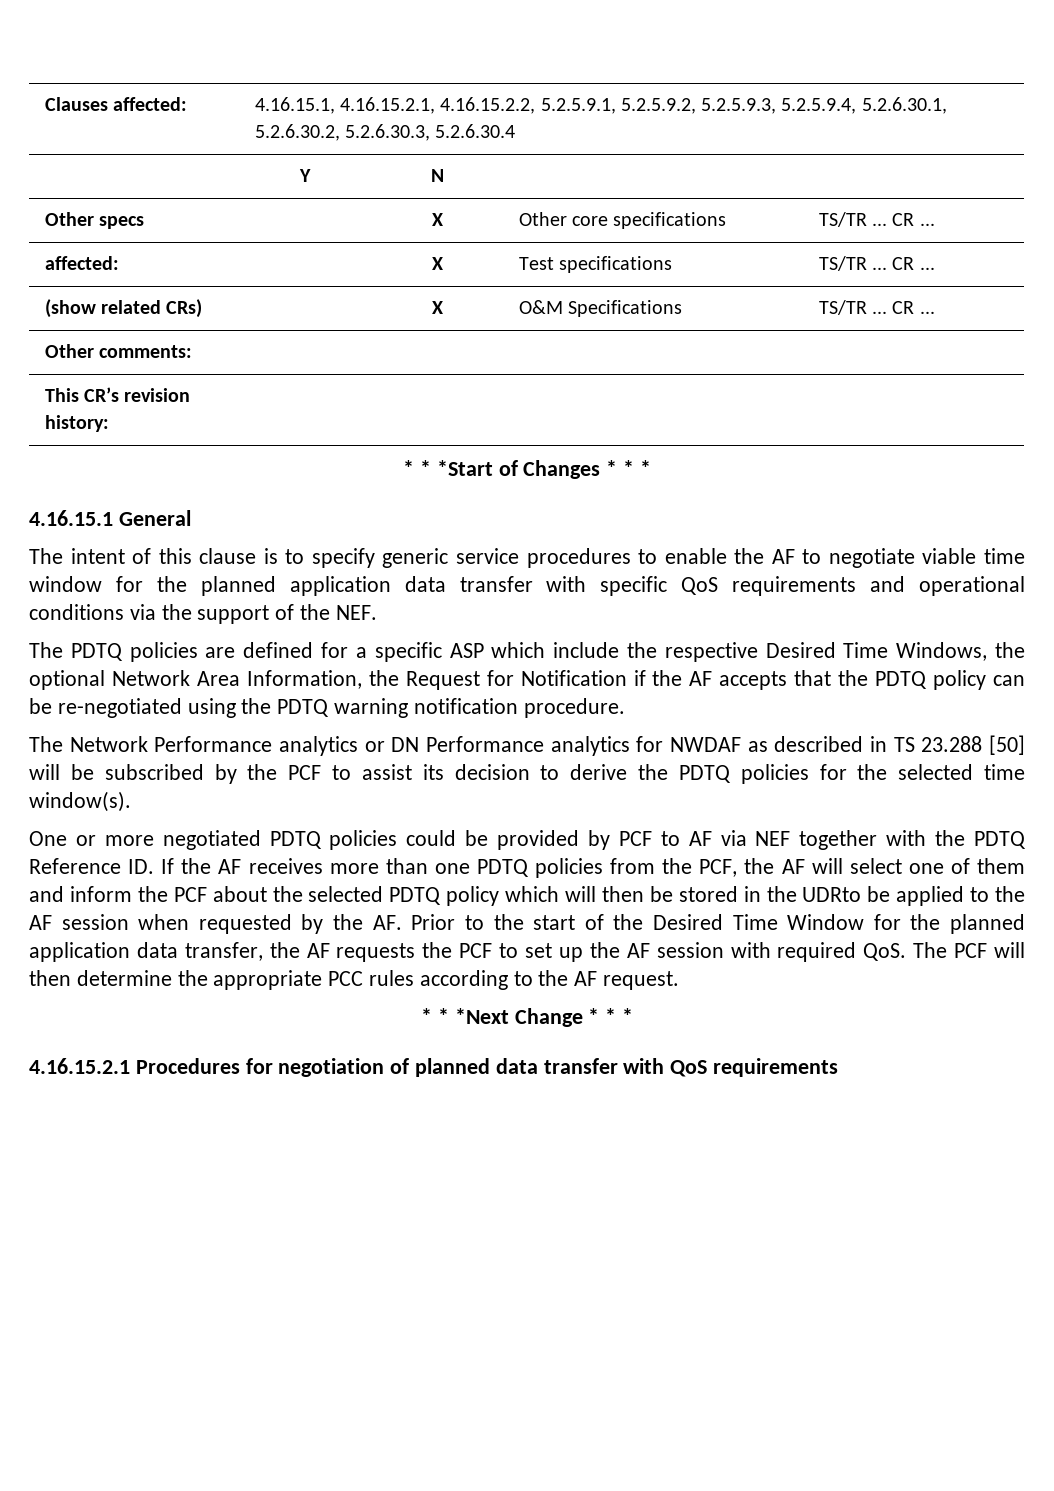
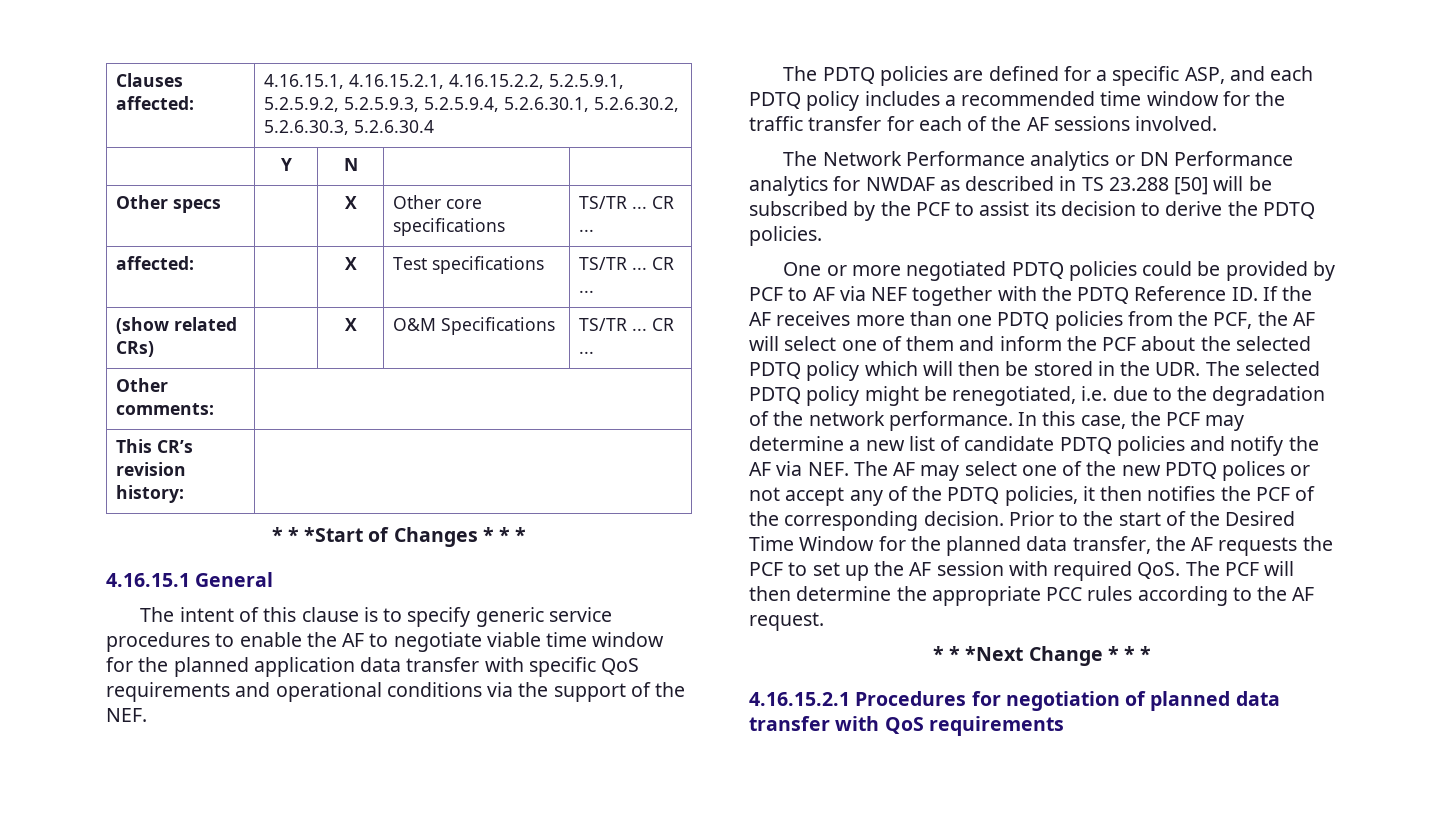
[449,642,1025,662] [29,670,1025,690] [29,698,625,718] ASP which include the respective Desired Time Windows, the optional Network Area Information, the Request for Notification if the AF accepts that the PDTQ policy can be re-negotiated using the PDTQ warning notification procedure. -> [1184,66,1314,84] [749,91,1286,111] [749,116,1218,131] ASP, and each PDTQ policy includes a recommended time window for the traffic transfer for each of the AF sessions involved.
[740,764,1026,784] [29,791,131,812] policies for the selected time window(s). -> [749,226,822,246] policies.
[802,886,1025,906] [29,914,402,934] UDRto be applied to the AF session when requested by the AF. -> [1155,361,1320,376] [749,386,1326,406] [749,411,1245,431] [749,436,1319,456] [749,461,1311,481] [749,486,1316,506] [749,511,1004,531] UDR. The selected PDTQ policy might be renegotiated, i.e. due to the degradation of the network performance. In this case, the PCF may determine a new list of candidate PDTQ policies and notify the AF via NEF. The AF may select one of the new PDTQ polices or not accept any of the PDTQ policies, it then notifies the PCF of the corresponding decision.
[29,942,130,962] application -> (1022, 546) none

